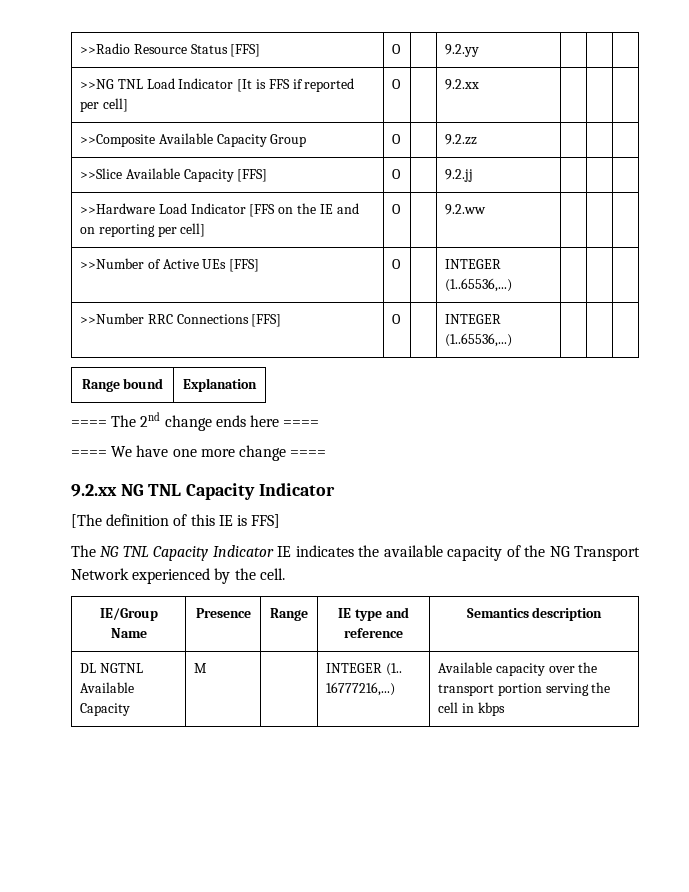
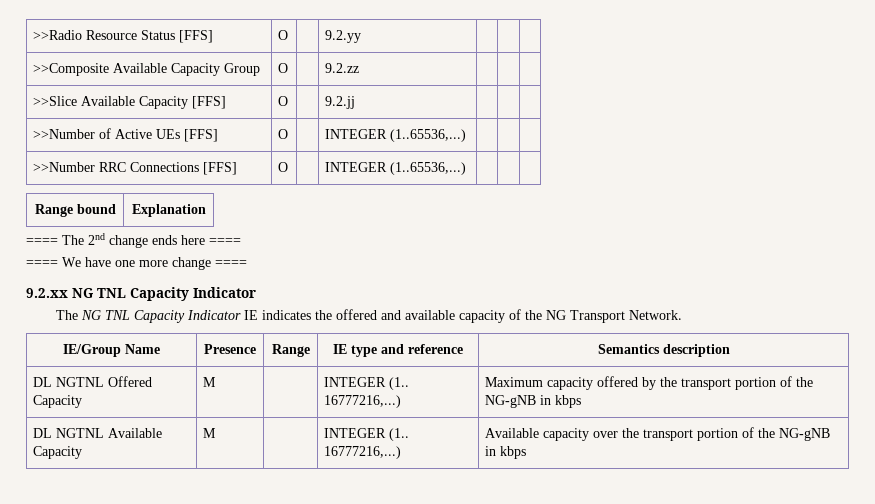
[80,78,355,92] [80,98,128,112] [392,79,402,89] [445,79,480,90] // >>NG TNL Load Indicator [It is FFS if reported per cell] | O | | 9.2.xx | | | -> (362, 36) none
[80,203,359,217] [80,223,206,237] [392,204,402,214] [445,204,487,215] // >>Hardware Load Indicator [FFS on the IE and on reporting per cell] | O | | 9.2.ww | | | -> (356, 102) none
[71,514,281,528] // [The definition of this IE is FFS] -> (256, 292) none
(380, 551) none -> [336,309,402,320] offered and
[71,568,285,584] Network experienced by the cell. -> [629,310,683,320] Network.
(603, 614) none -> [33,376,153,387] [33,395,83,408] [203,377,217,387] [324,377,410,390] [324,395,402,408] [485,376,814,390] [485,395,582,408] // DL NGTNL Offered Capacity | M | | INTEGER (1.. 16777216,...) | Maximum capacity offered by the transport portion of the NG-gNB in kbps
[545,682,611,696] [438,702,459,713] serving the cell -> [742,427,831,441] of the NG-gNB

